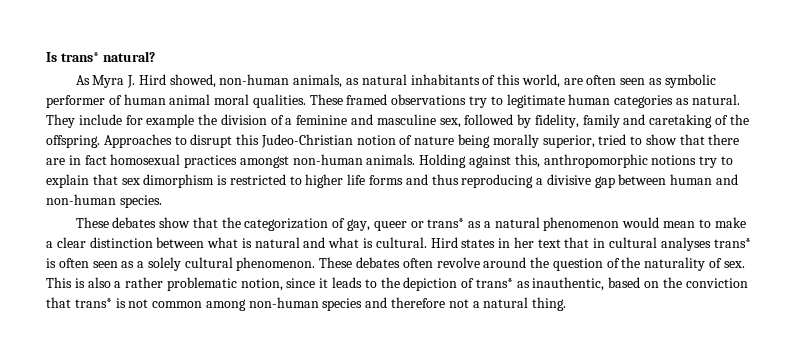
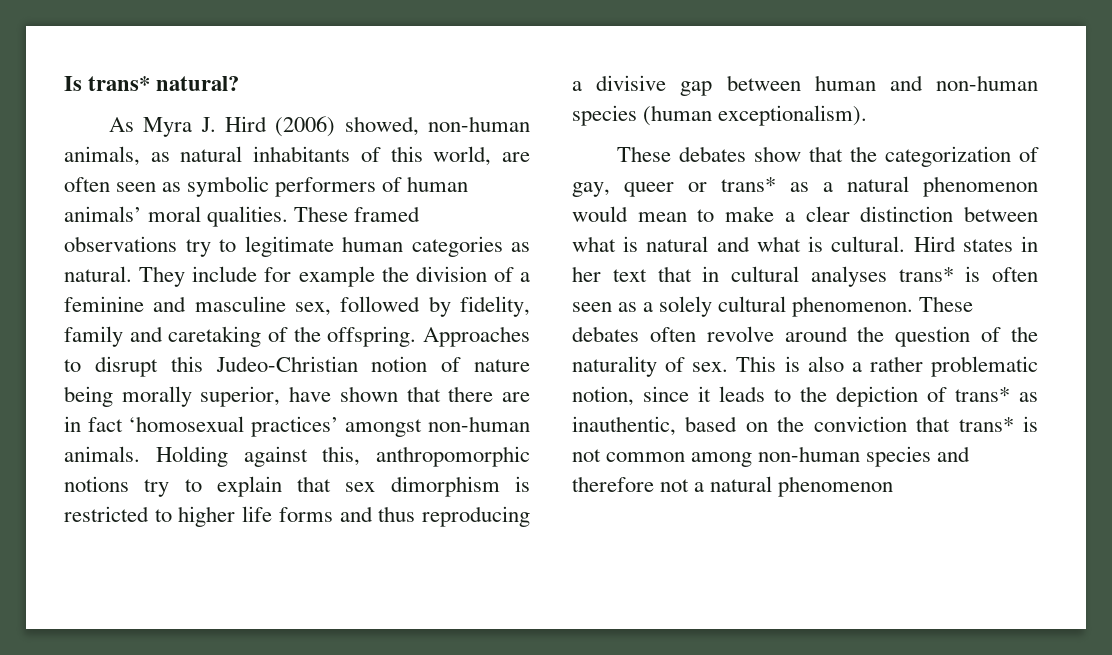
(166, 79) none -> [275,116,336,137] (2006)
[46,95,105,108] performer -> [275,177,377,197] performers
[169,94,211,105] animal -> [64,206,142,222] animals’
[598,134,677,145] tried to show -> [289,386,398,402] have shown
[110,154,238,168] homosexual practices -> [128,416,339,437] ‘homosexual practices’
[119,195,162,208] species. -> [572,105,868,126] species (human exceptionalism).
[532,297,567,311] thing. -> [778,476,894,497] phenomenon

